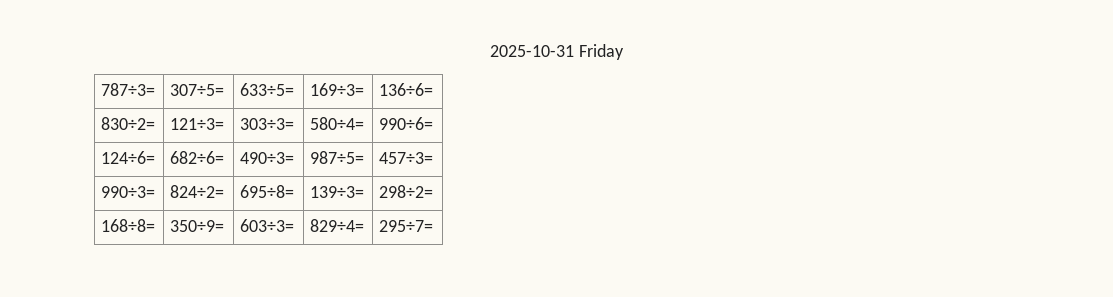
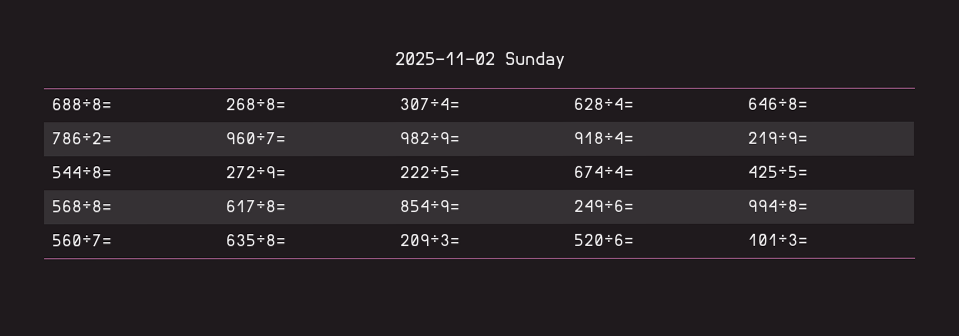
[490,44,624,60] [101,83,156,96] [170,84,225,96] [240,83,295,96] [310,83,365,96] [379,83,434,96] [101,117,156,130] [170,118,225,130] [240,118,295,130] [310,117,365,130] [379,117,434,130] [101,151,156,164] [170,151,225,164] [240,152,295,164] [310,151,365,164] [379,152,434,164] [101,186,156,198] [170,185,225,198] [240,185,295,198] [310,186,365,198] [379,185,434,198] [101,219,156,232] [170,220,225,232] [240,219,295,232] [310,219,365,232] [379,220,434,232] 2025-10-31 Friday // 787÷3= | 307÷5= | 633÷5= | 169÷3= | 136÷6= // 830÷2= | 121÷3= | 303÷3= | 580÷4= | 990÷6= // 124÷6= | 682÷6= | 490÷3= | 987÷5= | 457÷3= // 990÷3= | 824÷2= | 695÷8= | 139÷3= | 298÷2= // 168÷8= | 350÷9= | 603÷3= | 829÷4= | 295÷7= -> [393,51,565,69] [51,98,113,111] [225,98,287,111] [399,98,461,111] [573,97,635,110] [747,97,809,110] [51,132,113,145] [225,132,287,145] [399,132,461,145] [573,131,635,144] [747,131,809,144] [51,166,114,179] [225,166,288,179] [399,166,462,179] [573,165,636,178] [747,165,810,178] [52,200,114,213] [226,200,288,213] [400,200,462,213] [574,199,636,212] [748,199,810,212] [52,234,114,247] [226,234,288,247] [400,234,462,247] [574,233,636,246] [748,233,810,246] 2025-11-02 Sunday // 688÷8= | 268÷8= | 307÷4= | 628÷4= | 646÷8= // 786÷2= | 960÷7= | 982÷9= | 918÷4= | 219÷9= // 544÷8= | 272÷9= | 222÷5= | 674÷4= | 425÷5= // 568÷8= | 617÷8= | 854÷9= | 249÷6= | 994÷8= // 560÷7= | 635÷8= | 209÷3= | 520÷6= | 101÷3=

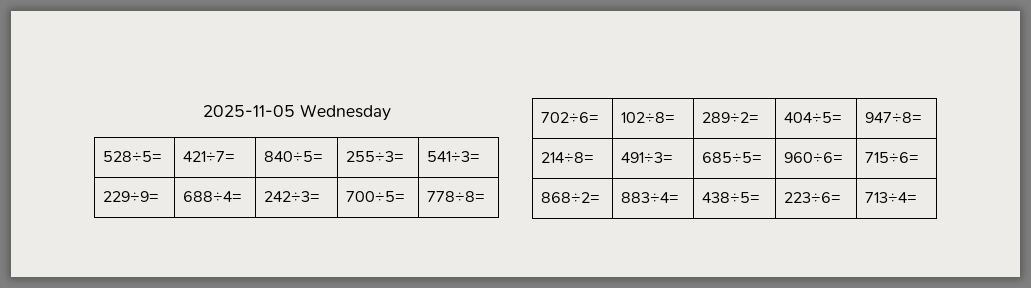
[393,51,565,69] [51,98,113,111] [225,98,287,111] [399,98,461,111] [573,97,635,110] [747,97,809,110] [51,132,113,145] [225,132,287,145] [399,132,461,145] [573,131,635,144] [747,131,809,144] [51,166,114,179] [225,166,288,179] [399,166,462,179] [573,165,636,178] [747,165,810,178] [52,200,114,213] [226,200,288,213] [400,200,462,213] [574,199,636,212] [748,199,810,212] [52,234,114,247] [226,234,288,247] [400,234,462,247] [574,233,636,246] [748,233,810,246] 2025-11-02 Sunday // 688÷8= | 268÷8= | 307÷4= | 628÷4= | 646÷8= // 786÷2= | 960÷7= | 982÷9= | 918÷4= | 219÷9= // 544÷8= | 272÷9= | 222÷5= | 674÷4= | 425÷5= // 568÷8= | 617÷8= | 854÷9= | 249÷6= | 994÷8= // 560÷7= | 635÷8= | 209÷3= | 520÷6= | 101÷3= -> [202,104,391,121] [102,151,162,162] [182,151,235,162] [263,151,323,162] [345,151,404,162] [426,151,480,162] [102,191,159,202] [182,191,242,202] [263,191,320,202] [345,191,405,202] [426,191,485,202] [540,112,599,123] [620,112,675,123] [701,112,759,123] [783,112,842,123] [864,112,922,123] [540,152,594,163] [620,152,673,163] [701,152,762,163] [783,152,843,163] [864,152,919,163] [540,192,600,203] [620,192,679,203] [701,192,760,203] [783,192,841,203] [864,192,917,203] 2025-11-05 Wednesday // 528÷5= | 421÷7= | 840÷5= | 255÷3= | 541÷3= // 229÷9= | 688÷4= | 242÷3= | 700÷5= | 778÷8= // 702÷6= | 102÷8= | 289÷2= | 404÷5= | 947÷8= // 214÷8= | 491÷3= | 685÷5= | 960÷6= | 715÷6= // 868÷2= | 883÷4= | 438÷5= | 223÷6= | 713÷4=

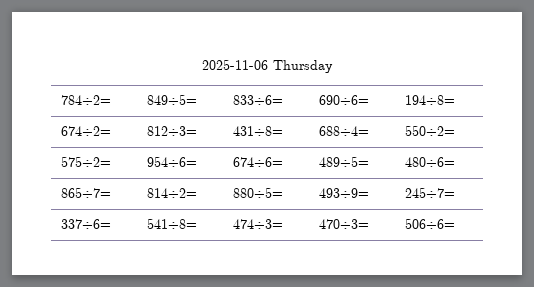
[202,104,391,121] [102,151,162,162] [182,151,235,162] [263,151,323,162] [345,151,404,162] [426,151,480,162] [102,191,159,202] [182,191,242,202] [263,191,320,202] [345,191,405,202] [426,191,485,202] [540,112,599,123] [620,112,675,123] [701,112,759,123] [783,112,842,123] [864,112,922,123] [540,152,594,163] [620,152,673,163] [701,152,762,163] [783,152,843,163] [864,152,919,163] [540,192,600,203] [620,192,679,203] [701,192,760,203] [783,192,841,203] [864,192,917,203] 2025-11-05 Wednesday // 528÷5= | 421÷7= | 840÷5= | 255÷3= | 541÷3= // 229÷9= | 688÷4= | 242÷3= | 700÷5= | 778÷8= // 702÷6= | 102÷8= | 289÷2= | 404÷5= | 947÷8= // 214÷8= | 491÷3= | 685÷5= | 960÷6= | 715÷6= // 868÷2= | 883÷4= | 438÷5= | 223÷6= | 713÷4= -> [202,59,333,73] [60,95,111,105] [146,94,197,105] [232,95,283,105] [318,95,369,105] [404,95,455,105] [60,126,111,136] [146,126,197,136] [232,126,283,136] [318,126,369,136] [404,125,455,136] [60,156,111,167] [146,156,197,167] [232,157,283,167] [318,156,369,167] [404,157,455,167] [60,187,111,198] [146,188,197,198] [232,187,283,198] [318,188,369,198] [404,187,455,198] [60,219,111,229] [146,218,197,229] [232,219,283,229] [318,219,369,229] [404,218,455,229] 2025-11-06 Thursday // 784÷2= | 849÷5= | 833÷6= | 690÷6= | 194÷8= // 674÷2= | 812÷3= | 431÷8= | 688÷4= | 550÷2= // 575÷2= | 954÷6= | 674÷6= | 489÷5= | 480÷6= // 865÷7= | 814÷2= | 880÷5= | 493÷9= | 245÷7= // 337÷6= | 541÷8= | 474÷3= | 470÷3= | 506÷6=

